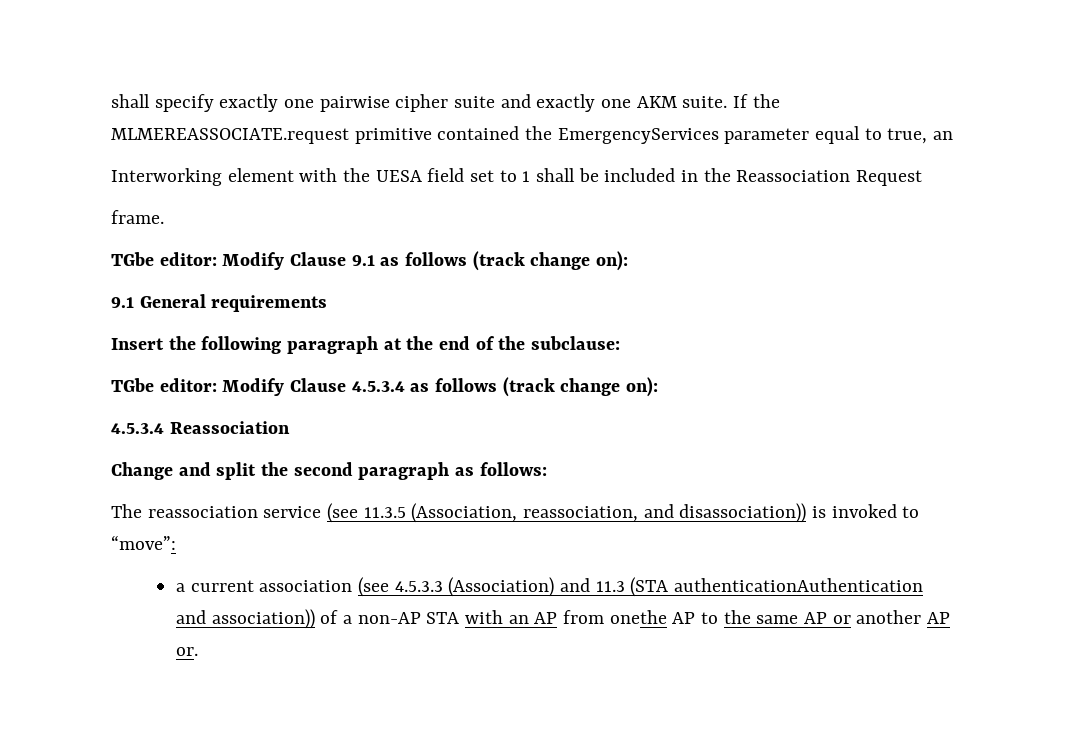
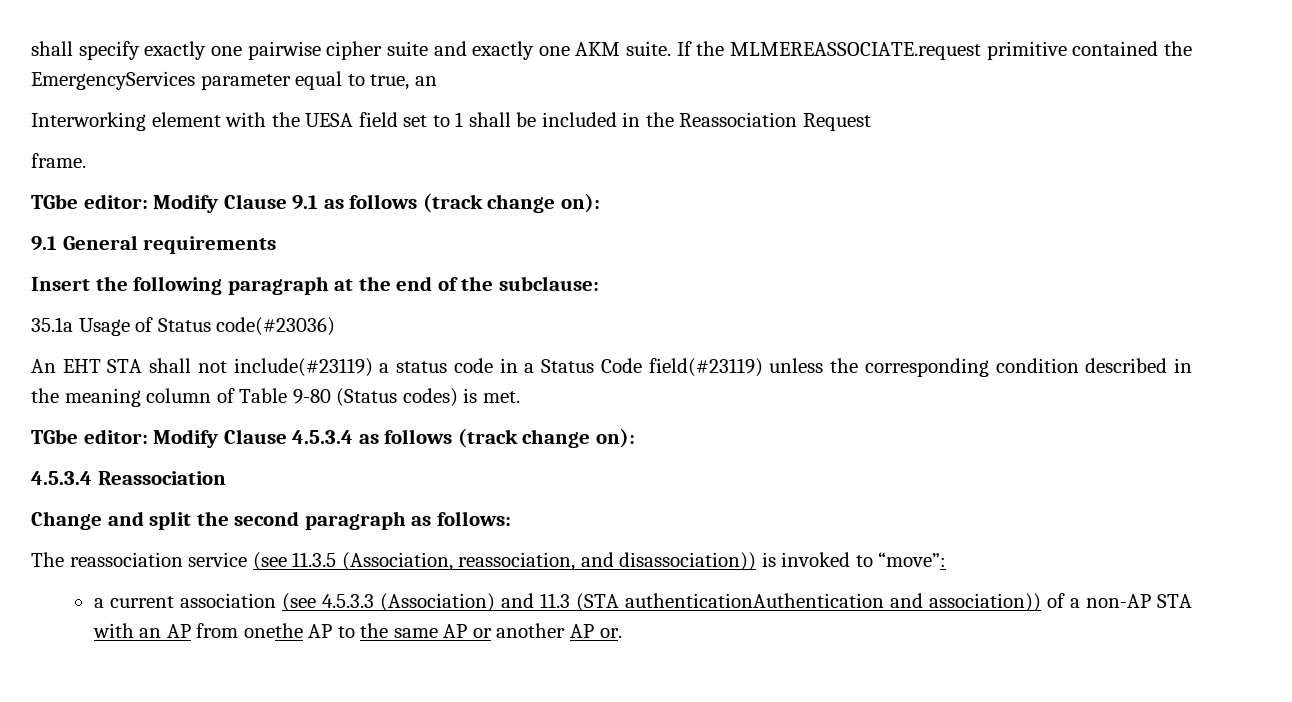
(621, 343) none -> [31,317,336,336] [31,358,1192,377] [31,388,520,407] // 35.1a Usage of Status code(#23036) // An EHT STA shall not include(#23119) a status code in a Status Code field(#23119) unless the corresponding condition described in the meaning column of Table 9-80 (Status codes) is met.

